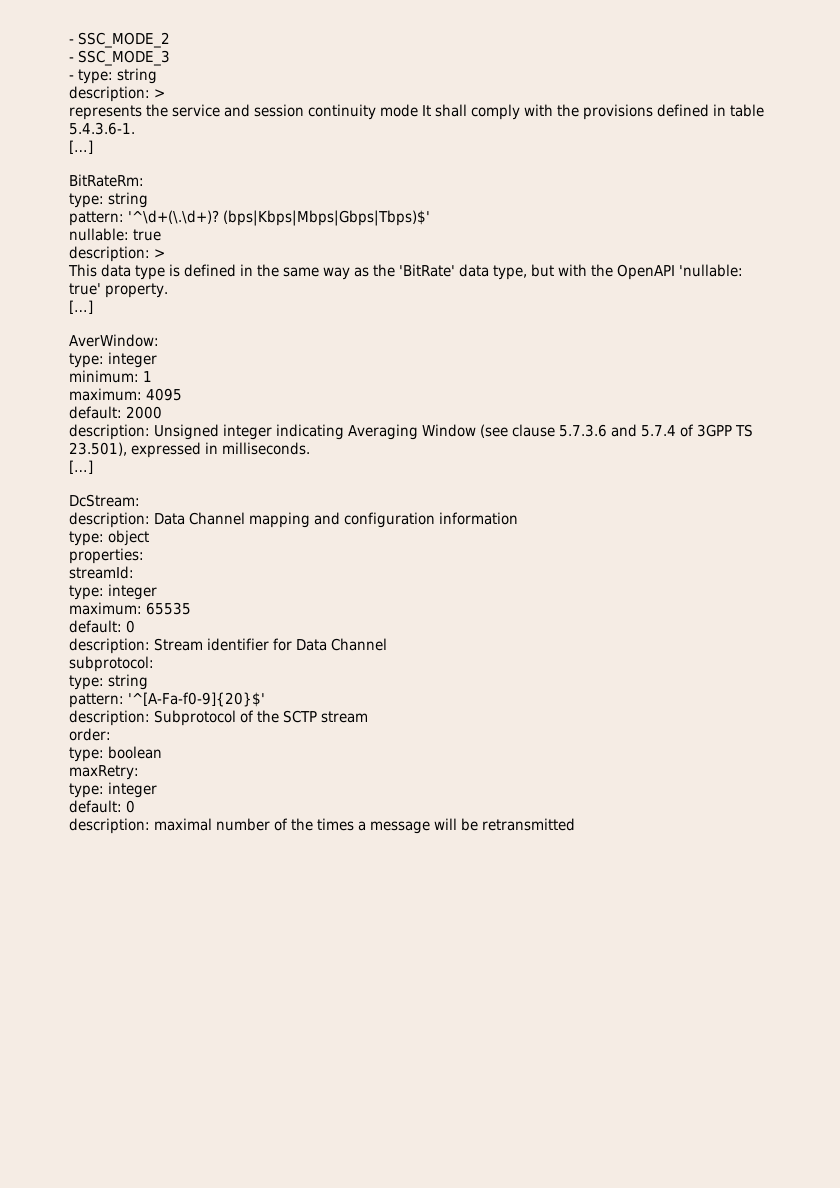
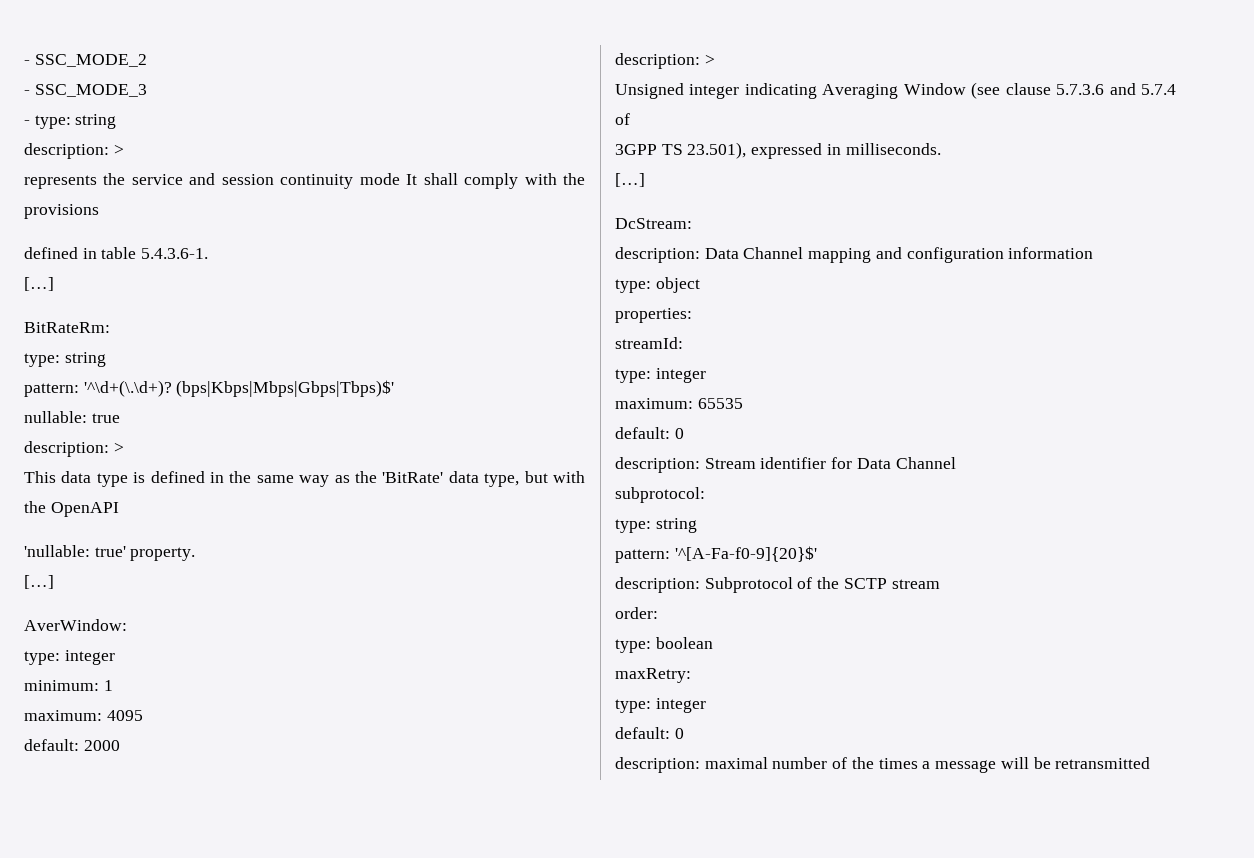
(653, 112) none -> (99, 211) //
(675, 272) none -> (119, 509) //
(150, 432) none -> [704,54,715,65] > //
(694, 430) none -> (630, 119) //

